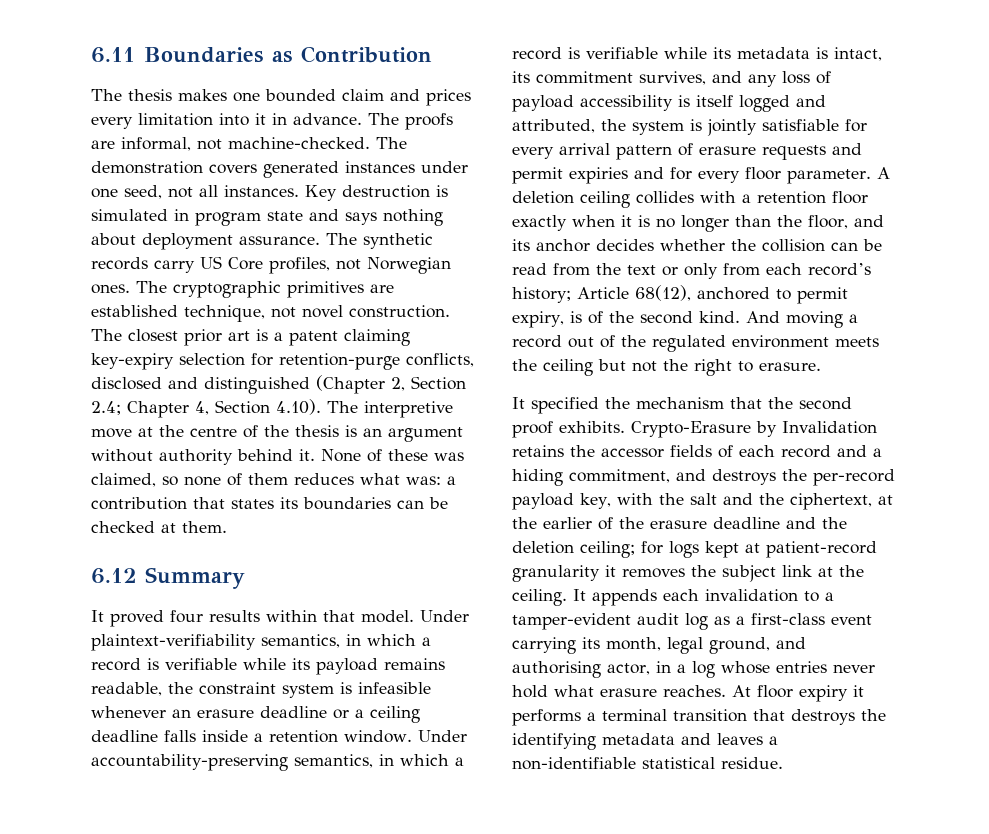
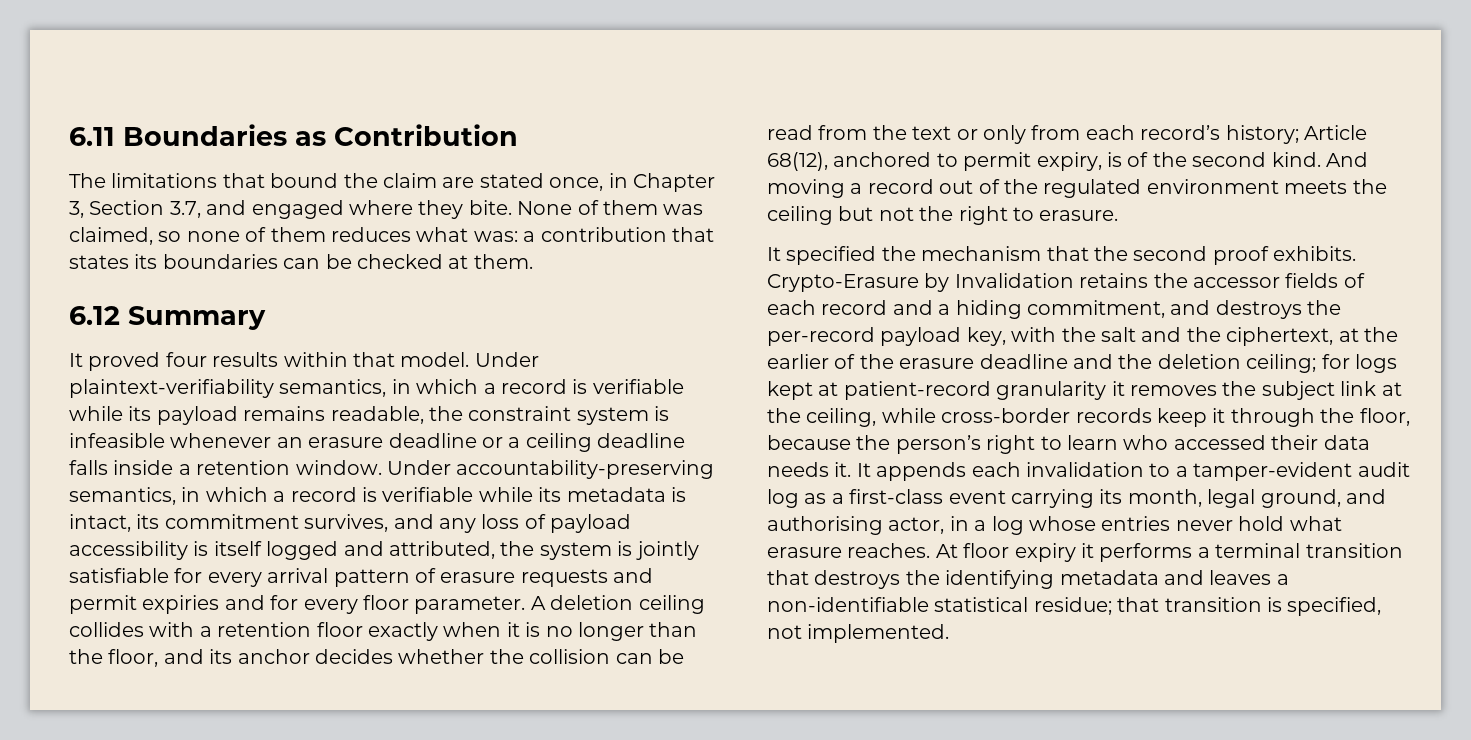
[128,89,471,106] [91,113,453,130] [91,137,407,151] [91,161,468,178] [91,185,448,201] [91,209,443,226] [91,233,433,250] [91,256,451,274] [91,281,394,298] [91,305,450,322] [91,329,410,346] [91,353,474,370] [91,375,466,394] [91,399,453,418] [91,425,463,442] [91,449,315,465] thesis makes one bounded claim and prices every limitation into it in advance. The proofs are informal, not machine-checked. The demonstration covers generated instances under one seed, not all instances. Key destruction is simulated in program state and says nothing about deployment assurance. The synthetic records carry US Core profiles, not Norwegian ones. The cryptographic primitives are established technique, not novel construction. The closest prior art is a patent claiming key-expiry selection for retention-purge conflicts, disclosed and distinguished (Chapter 2, Section 2.4; Chapter 4, Section 4.10). The interpretive move at the centre of the thesis is an argument without authority behind it. -> [111,173,715,192] [69,200,512,219] limitations that bound the claim are stated once, in Chapter 3, Section 3.7, and engaged where they bite.
[388,449,428,461] these -> [602,200,658,215] them
[512,589,567,606] ceiling. -> [806,408,1410,427] [767,435,1370,454] [767,462,852,477] ceiling, while cross-border records keep it through the floor, because the person’s right to learn who accessed their data needs it.
[721,757,783,769] residue. -> [1033,597,1382,616] [767,624,950,643] residue; that transition is specified, not implemented.

